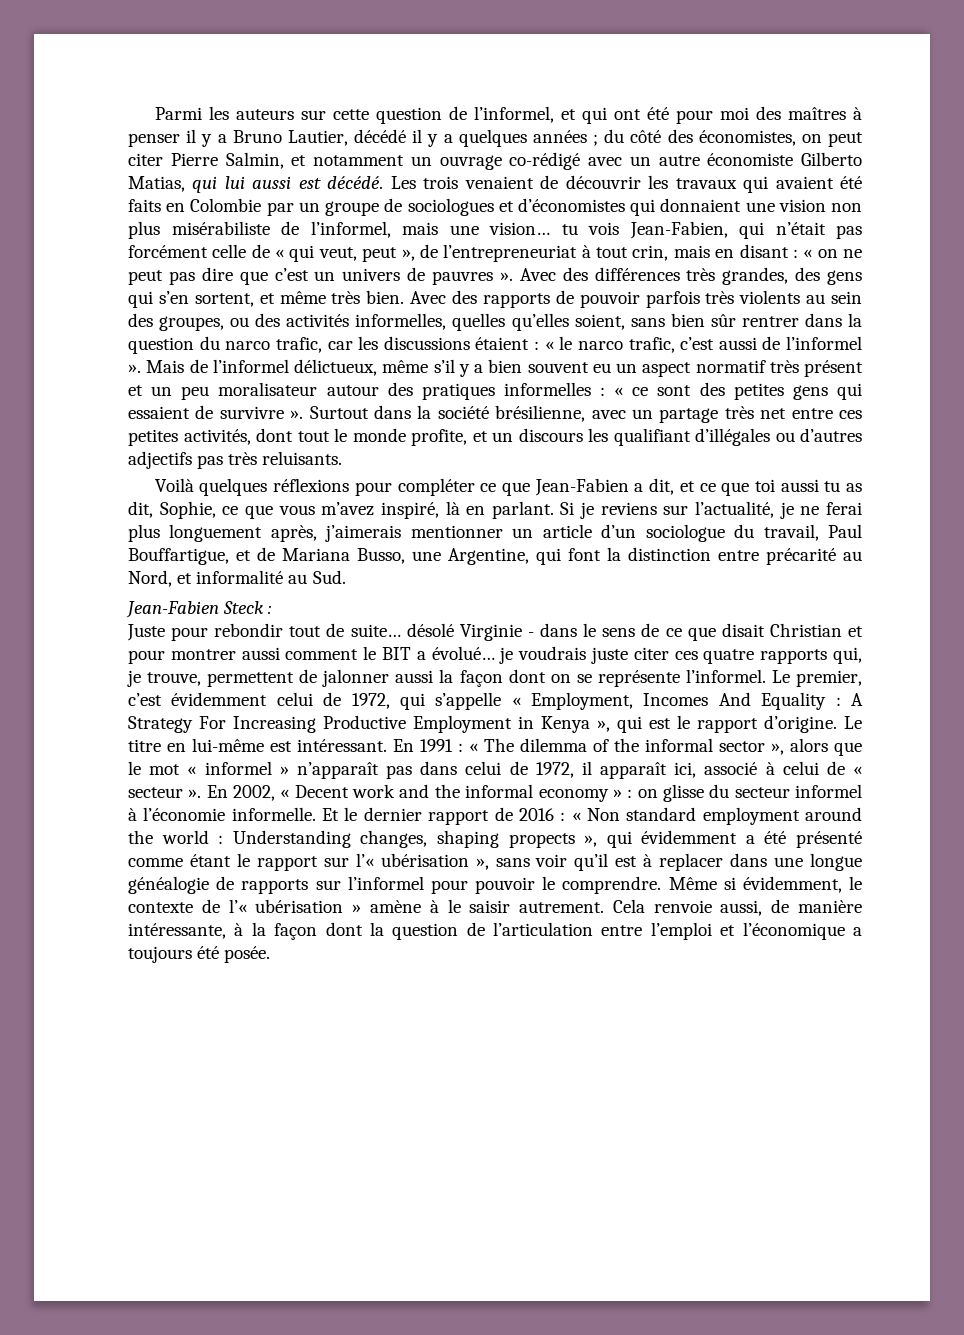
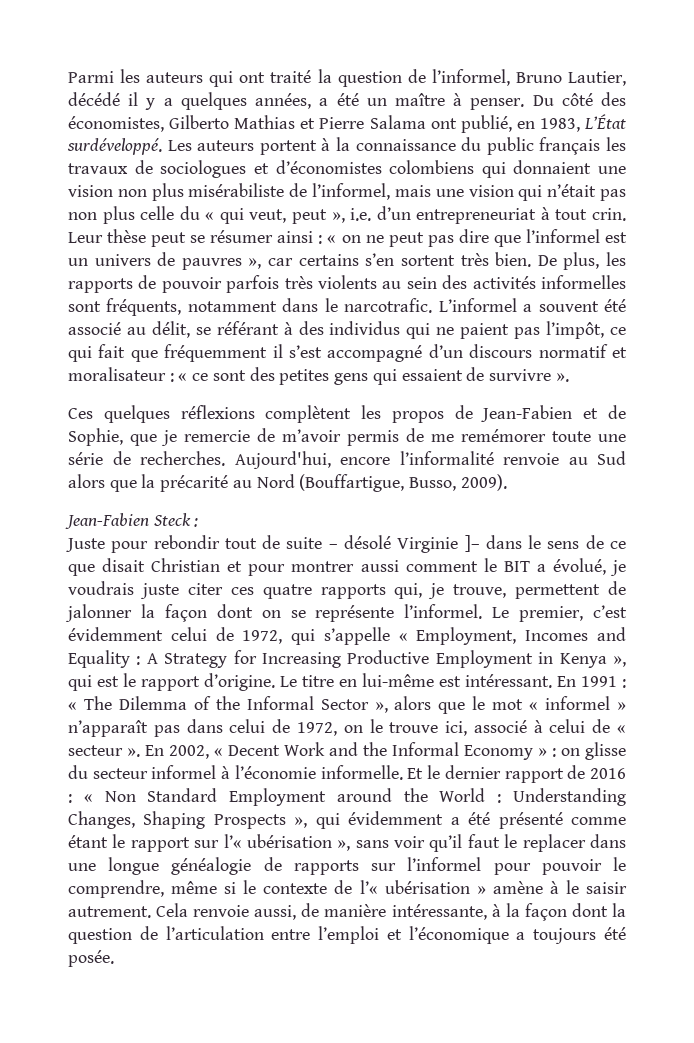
[300,106,862,124] [128,129,227,147] sur cette question de l’informel, et qui ont été pour moi des maîtres à penser il y a -> [209,69,510,87] qui ont traité la question de l’informel,
[532,129,863,147] [128,152,862,170] [128,175,862,193] [128,198,380,216] années ; du côté des économistes, on peut citer Pierre Salmin, et notamment un ouvrage co-rédigé avec un autre économiste Gilberto Matias, qui lui aussi est décédé. Les trois venaient de découvrir les travaux qui avaient été faits en Colombie par un groupe -> [255,92,626,110] [68,114,627,133] [67,137,627,155] [68,163,128,174] années, a été un maître à penser. Du côté des économistes, Gilberto Mathias et Pierre Salama ont publié, en 1983, L’État surdéveloppé. Les auteurs portent à la connaissance du public français les travaux
(625, 205) none -> [389,160,475,174] colombiens
[489,221,862,239] [128,244,270,258] vision… tu vois Jean-Fabien, qui n’était pas forcément celle de -> [468,184,626,201] [68,206,200,224] vision qui n’était pas non plus celle du
[419,244,789,262] de l’entrepreneuriat à tout crin, mais en disant -> [350,206,626,224] [68,229,314,247] i.e. d’un entrepreneuriat à tout crin. Leur thèse peut se résumer ainsi
[274,268,309,281] c’est -> [525,229,627,243] l’informel est
[499,267,862,285] [128,290,477,308] ». Avec des différences très grandes, des gens qui s’en sortent, et même très bien. Avec des -> [248,252,627,270] », car certains s’en sortent très bien. De plus, les
[159,313,862,331] [128,336,862,354] [128,359,863,377] [128,382,591,400] groupes, ou des activités informelles, quelles qu’elles soient, sans bien sûr rentrer dans la question du narco trafic, car les discussions étaient : « le narco trafic, c’est aussi de l’informel ». Mais de l’informel délictueux, même s’il y a bien souvent eu un aspect normatif très présent et un peu moralisateur autour des pratiques informelles -> [472,275,626,289] [68,298,627,316] [68,321,626,339] [68,344,627,362] [68,367,166,381] activités informelles sont fréquents, notamment dans le narcotrafic. L’informel a souvent été associé au délit, se référant à des individus qui ne paient pas l’impôt, ce qui fait que fréquemment il s’est accompagné d’un discours normatif et moralisateur
[309,405,862,423] [128,428,862,446] [128,451,343,469] [154,478,863,496] [128,501,862,519] [128,524,863,542] [128,547,862,565] [128,570,346,587] Surtout dans la société brésilienne, avec un partage très net entre ces petites activités, dont tout le monde profite, et un discours les qualifiant d’illégales ou d’autres adjectifs pas très reluisants. // Voilà quelques réflexions pour compléter ce que Jean-Fabien a dit, et ce que toi aussi tu as dit, Sophie, ce que vous m’avez inspiré, là en parlant. Si je reviens sur l’actualité, je ne ferai plus longuement après, j’aimerais mentionner un article d’un sociologue du travail, Paul Bouffartigue, et de Mariana Busso, une Argentine, qui font la distinction entre précarité au Nord, et informalité au Sud. -> [68,405,627,423] [68,428,626,446] [68,451,626,469] [68,474,507,492] // Ces quelques réflexions complètent les propos de Jean-Fabien et de Sophie, que je remercie de m’avoir permis de me remémorer toute une série de recherches. Aujourd'hui, encore l’informalité renvoie au Sud alors que la précarité au Nord (Bouffartigue, Busso, 2009).
[350,624,401,637] suite… -> [286,537,338,549] suite –
[527,632,534,637] - -> [464,535,480,552] ]–
[431,646,495,660] évolué… -> [552,558,606,575] évolué,
[395,670,434,683] aussi -> (132, 613) none
[718,692,751,706] And -> [597,627,626,641] and
[199,716,226,729] For -> [233,650,257,664] for
[520,738,587,752] dilemma -> [118,696,187,710] Dilemma
[645,738,765,752] informal sector -> [246,696,369,710] Informal Sector
[581,761,668,779] il apparaît -> [343,719,439,733] on le trouve
[352,784,396,798] work -> [284,742,325,756] Work
[465,784,609,802] informal economy -> [392,742,533,760] Informal Economy
[626,807,800,825] standard employment -> [147,788,327,806] Standard Employment
[161,830,209,844] world -> [439,788,486,802] World
[360,830,575,848] changes, shaping propects -> [68,811,286,829] Changes, Shaping Prospects
[615,854,653,867] est à -> [467,834,518,848] faut le
[562,876,842,894] comprendre. Même si évidemment, -> [68,880,237,898] comprendre, même si

